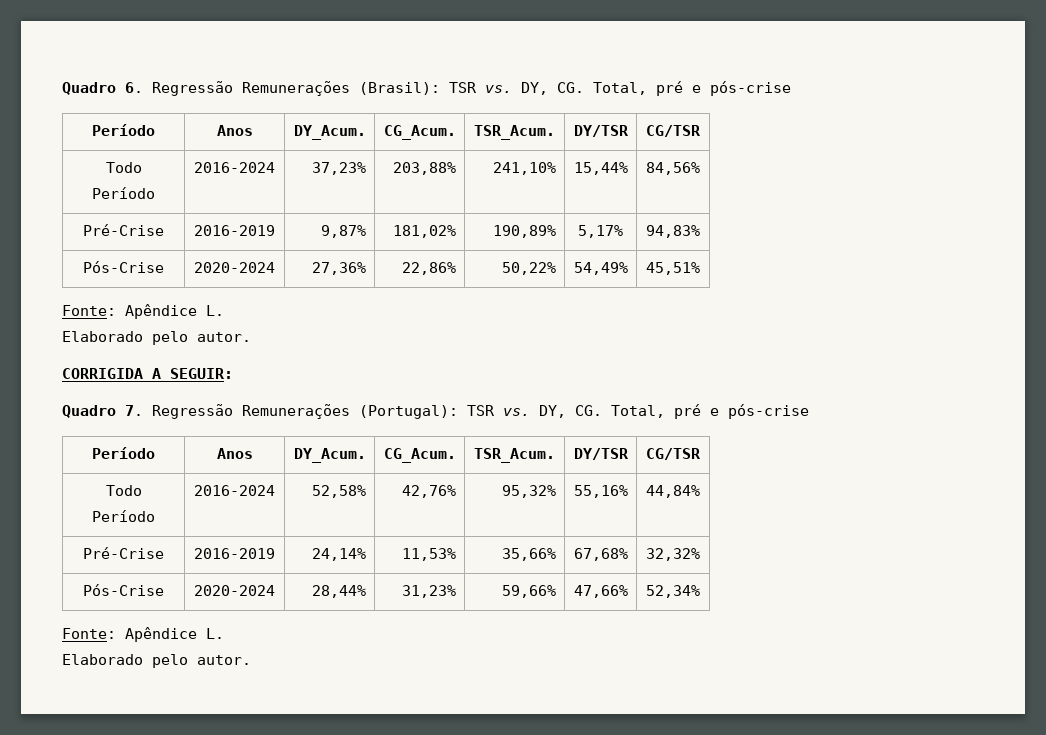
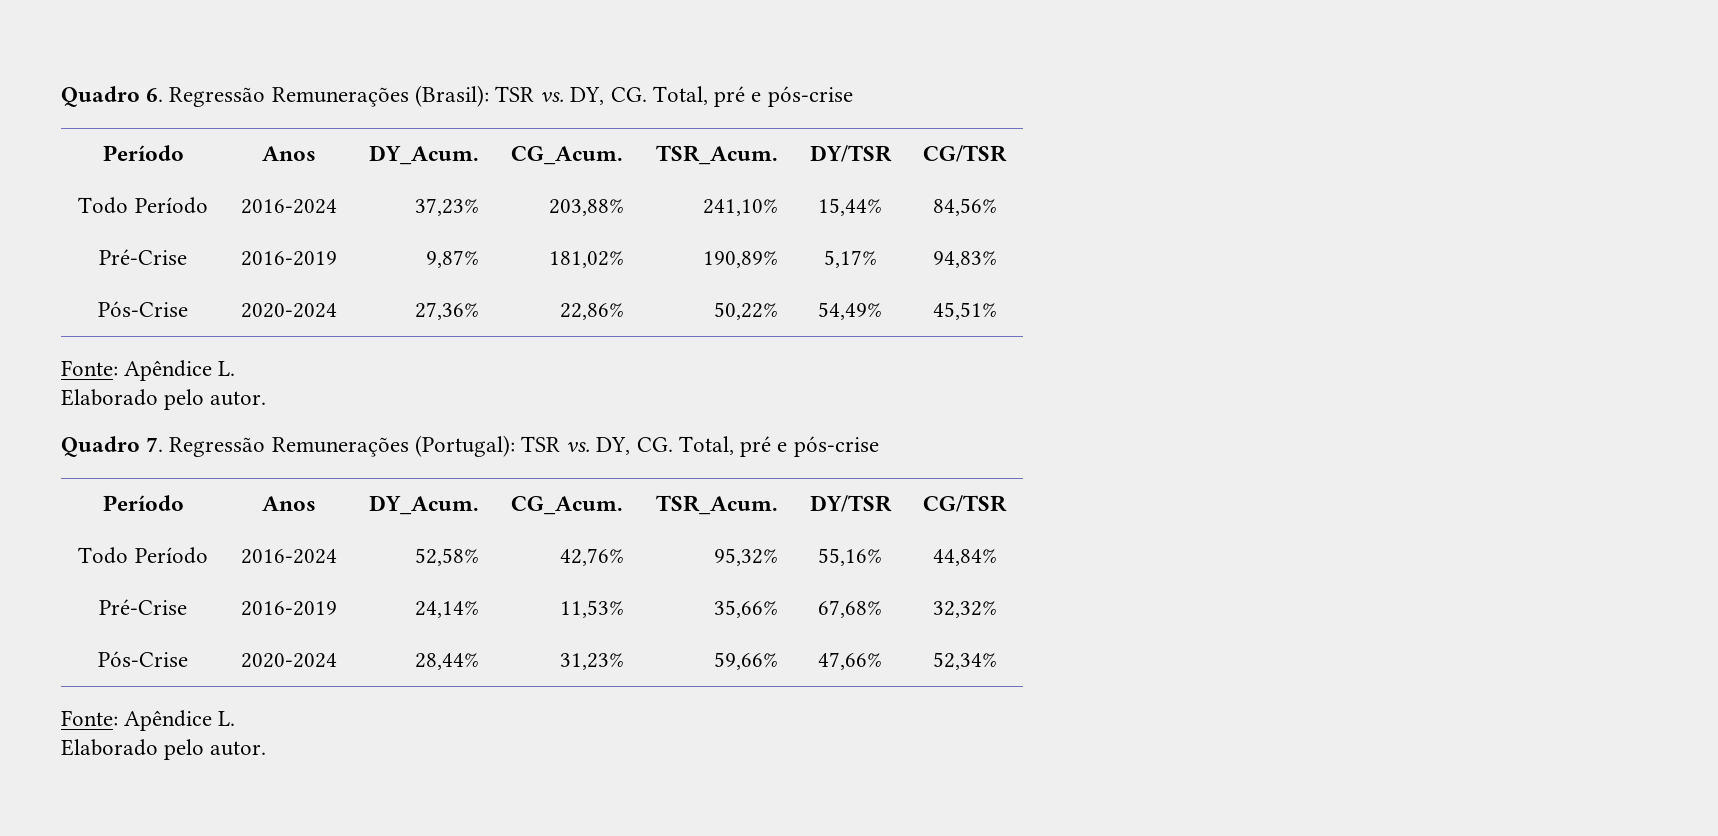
[62,368,233,379] // CORRIGIDA A SEGUIR: -> (267, 398) none

